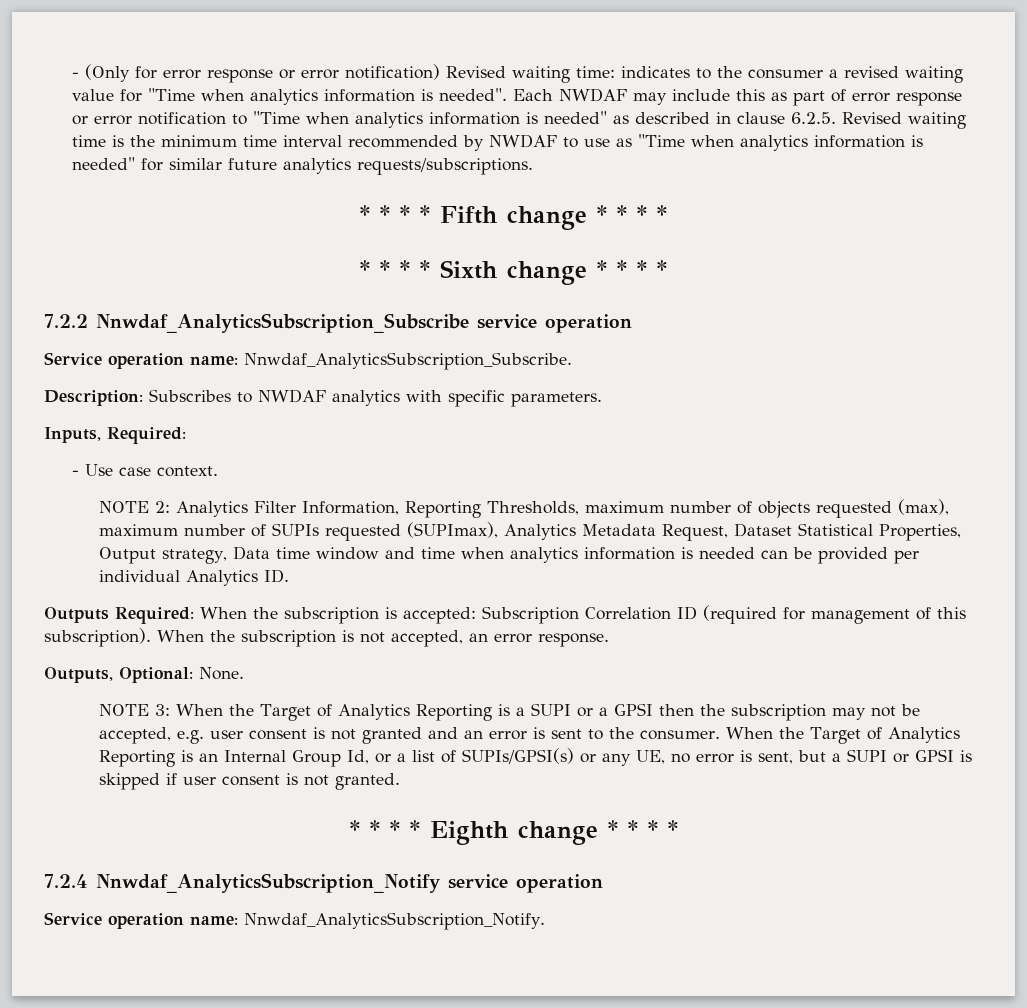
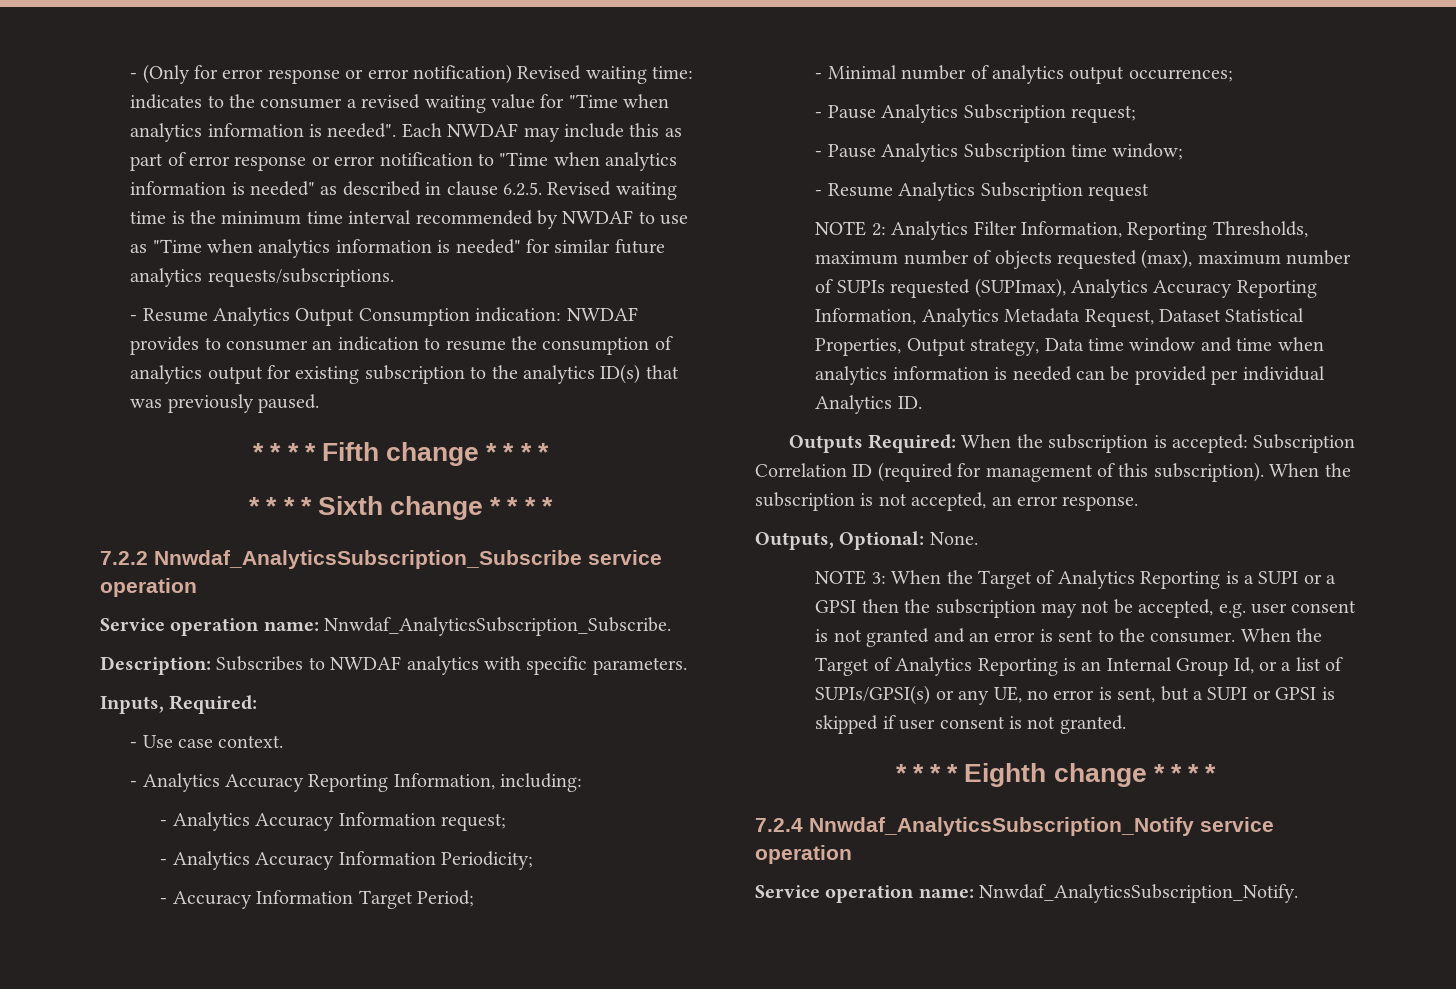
(533, 166) none -> [130,307,638,326] [130,336,673,355] [130,364,679,384] [130,394,319,413] // - Resume Analytics Output Consumption indication: NWDAF provides to consumer an indication to resume the consumption of analytics output for existing subscription to the analytics ID(s) that was previously paused.
(218, 471) none -> [130,773,583,792] [160,812,506,831] [160,851,533,870] [160,890,474,909] [815,65,1233,84] [815,104,1136,123] [815,143,1184,162] [815,182,1149,201] // - Analytics Accuracy Reporting Information, including: // - Analytics Accuracy Information request; // - Analytics Accuracy Information Periodicity; // - Accuracy Information Target Period; // - Minimal number of analytics output occurrences; // - Pause Analytics Subscription request; // - Pause Analytics Subscription time window; // - Resume Analytics Subscription request
(577, 532) none -> [1153,280,1317,298] [815,308,999,327] Accuracy Reporting Information, Analytics

